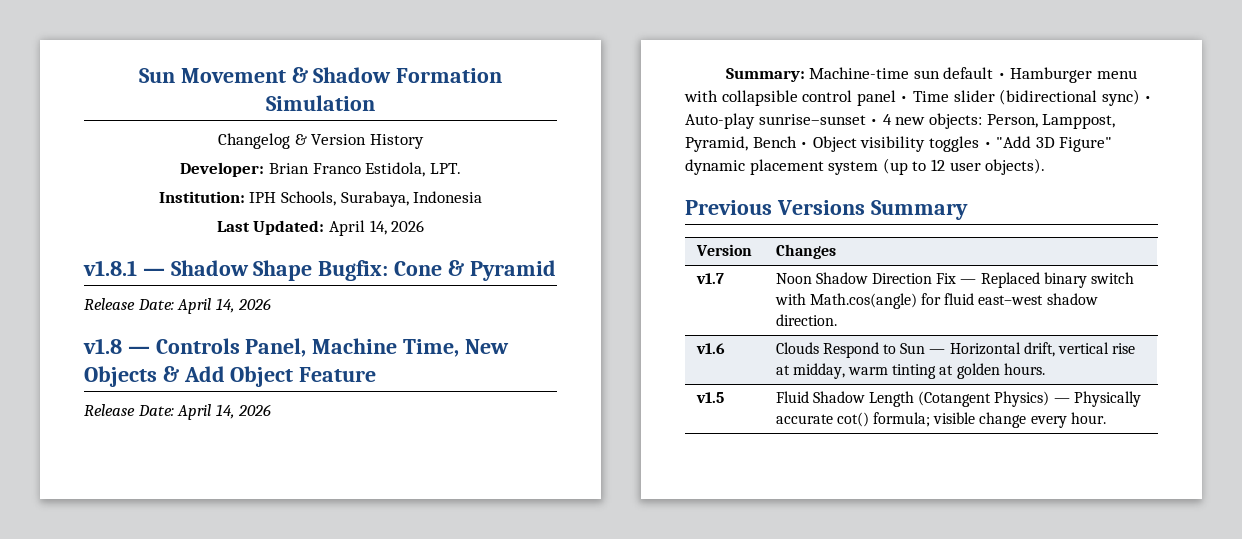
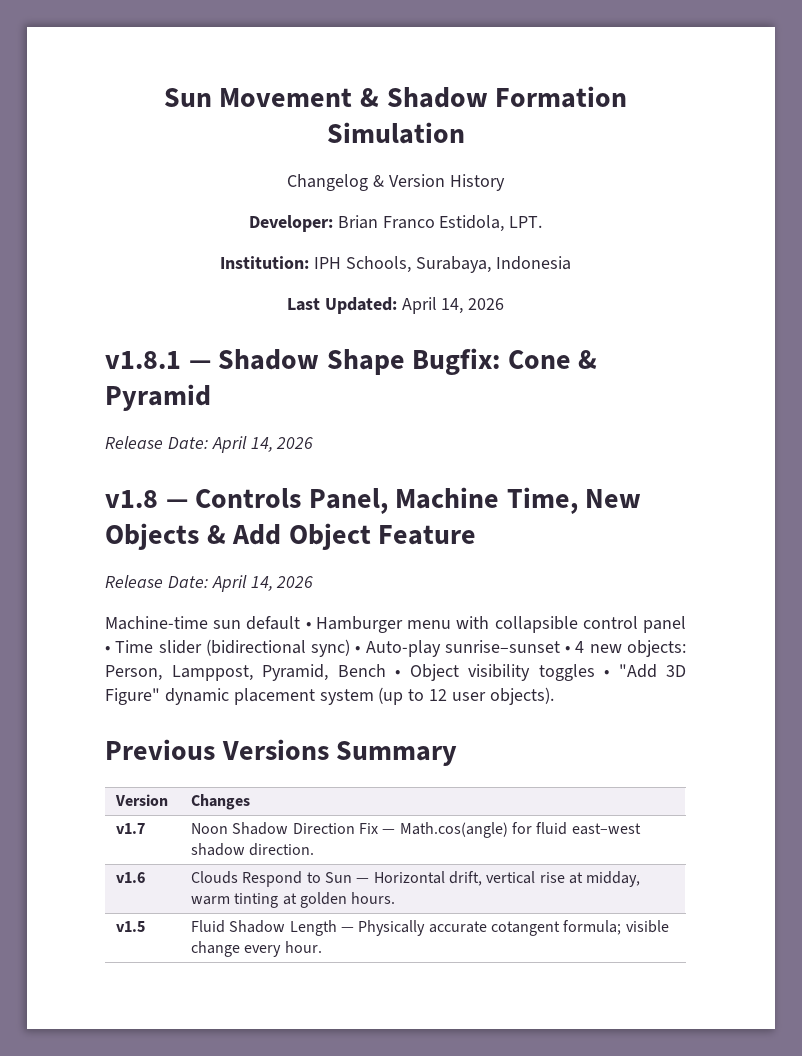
[725,68,805,82] Summary: -> (314, 582) none
[980,272,1134,288] [774,293,806,305] Replaced binary switch with -> (396, 831) none
[918,391,1050,407] (Cotangent Physics) -> (337, 928) none
[836,412,869,427] cot() -> [490,921,560,936] cotangent

